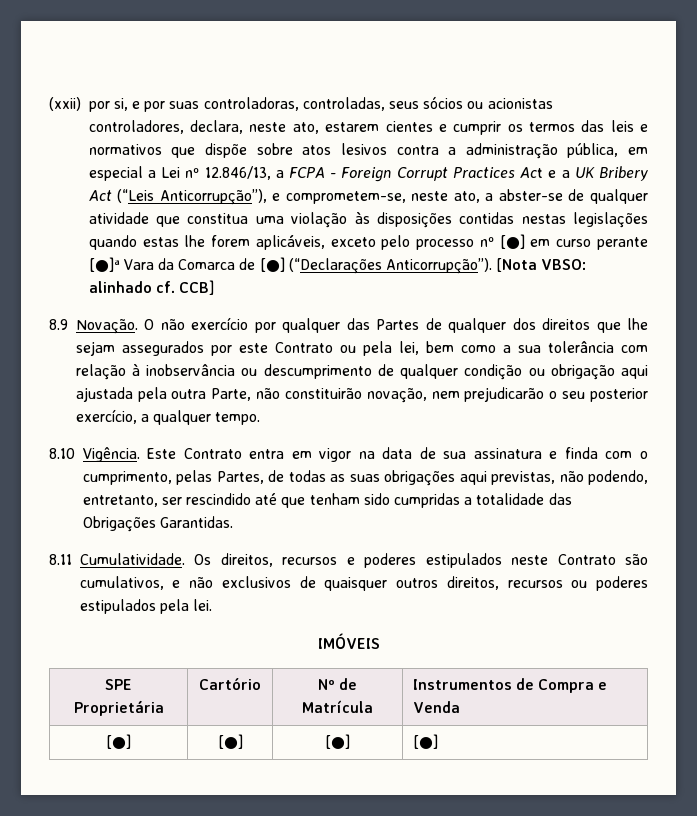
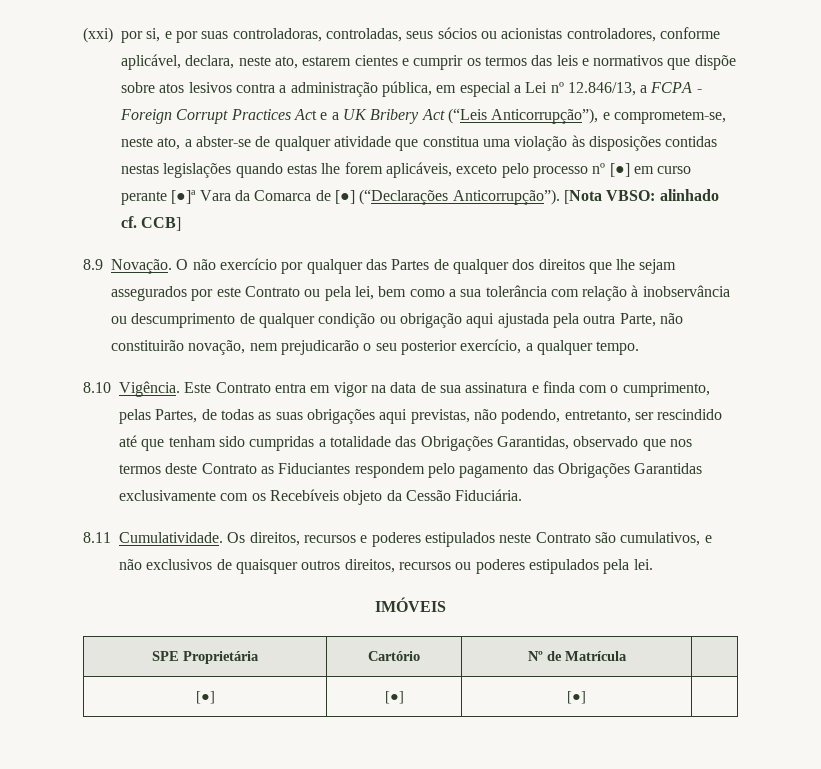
[49,97,81,111] (xxii) -> [83,27,113,43] (xxi)
(184, 127) none -> [659,27,720,39] [121,54,181,70] conforme aplicável,
[159,516,233,528] Garantidas. -> [496,436,692,451] [119,463,703,478] [119,489,523,505] Garantidas, observado que nos termos deste Contrato as Fiduciantes respondem pelo pagamento das Obrigações Garantidas exclusivamente com os Recebíveis objeto da Cessão Fiduciária.
[412,678,608,693] [412,701,460,713] Instrumentos de Compra e Venda -> (627, 656) none
[412,734,438,749] [●] -> (586, 697) none

